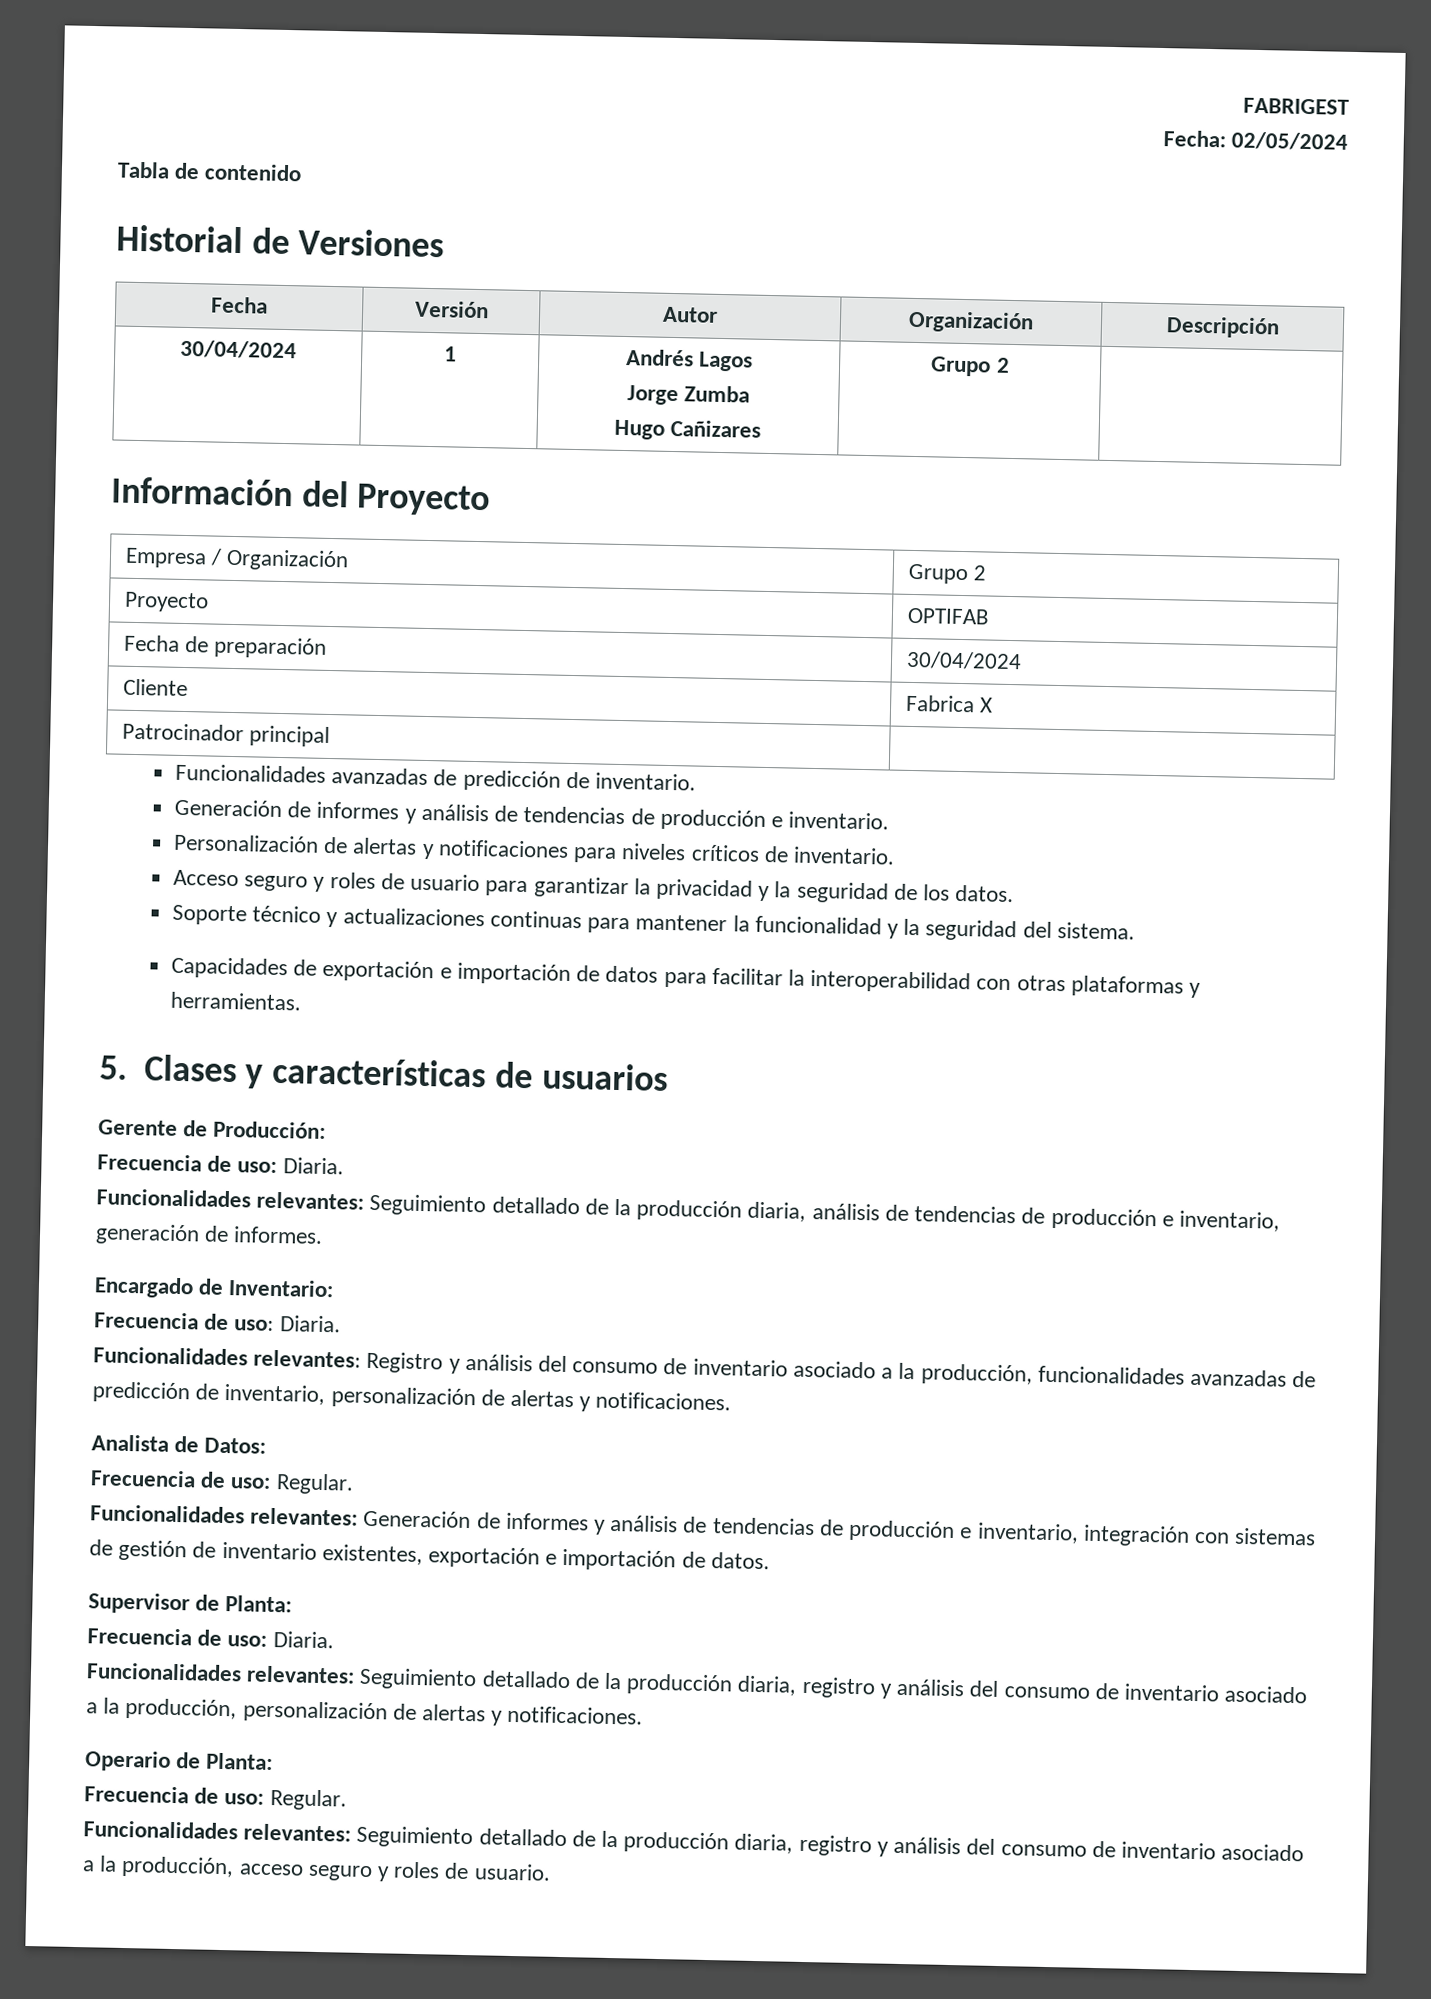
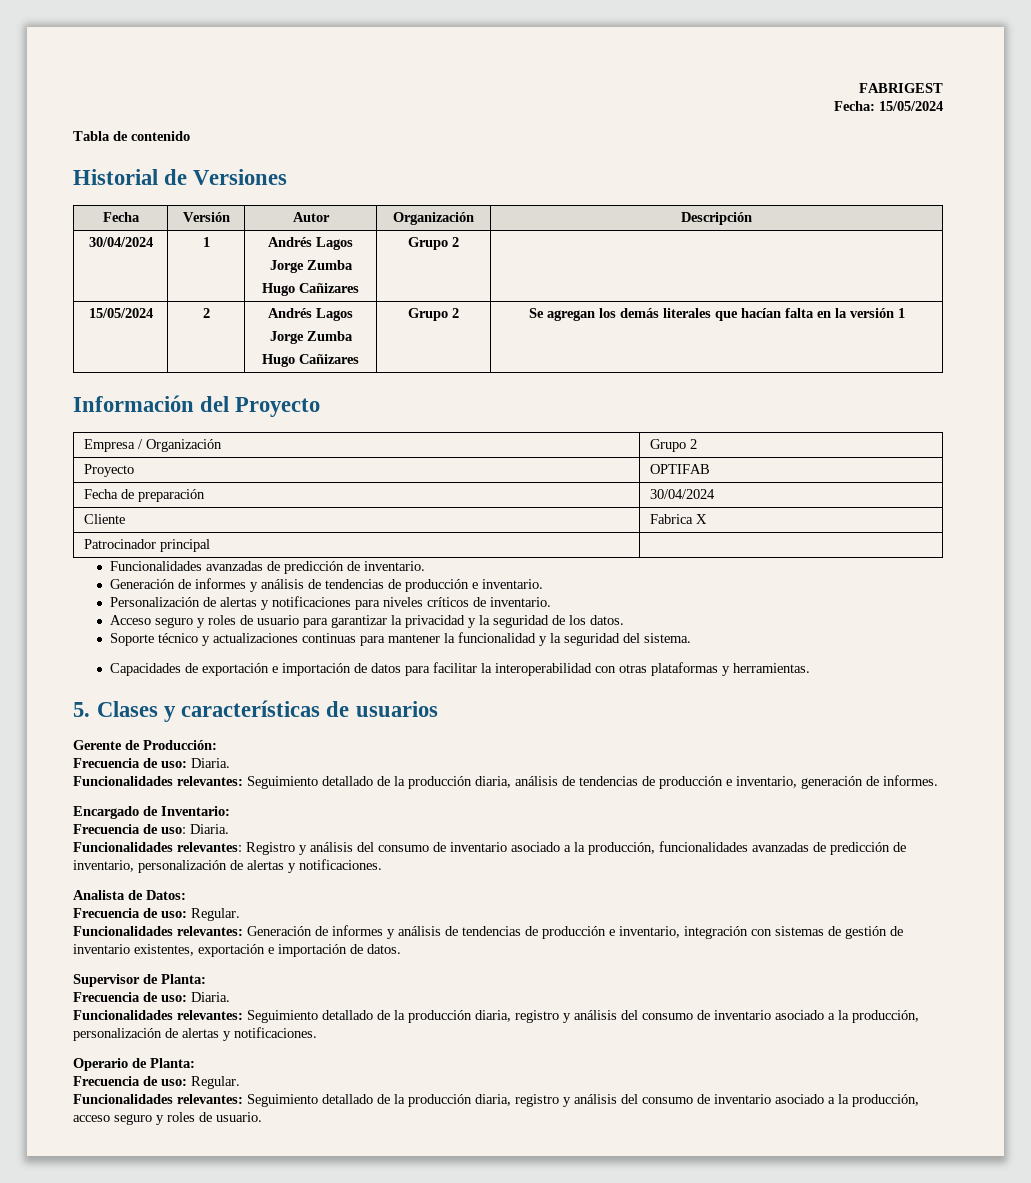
[1231,131,1348,151] 02/05/2024 -> [879,101,943,111] 15/05/2024
(1010, 365) none -> [88,308,153,318] [202,308,210,318] [268,308,353,321] [269,331,353,344] [262,354,359,367] [408,308,459,321] [528,308,905,321] // 15/05/2024 | 2 | Andrés Lagos // Jorge Zumba // Hugo Cañizares | Grupo 2 | Se agregan los demás literales que hacían falta en la versión 1

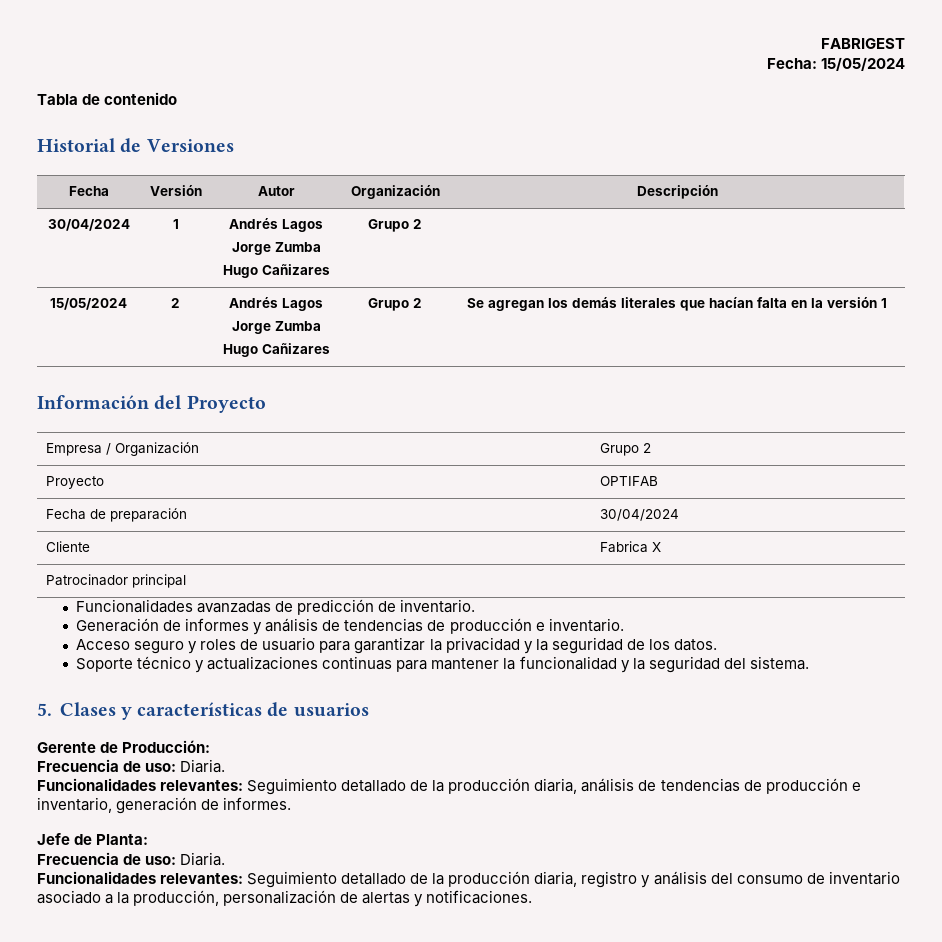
[110,596,552,610] // Personalización de alertas y notificaciones para niveles críticos de inventario. -> (624, 625) none
[110,662,811,676] // Capacidades de exportación e importación de datos para facilitar la interoperabilidad con otras plataformas y herramientas. -> (809, 663) none
[73,806,230,819] [73,824,229,834] [73,841,906,855] [73,859,382,873] [73,890,186,900] [73,908,240,921] [73,925,903,939] [73,944,401,957] [73,974,140,987] Encargado de Inventario: // Frecuencia de uso: Diaria. // Funcionalidades relevantes: Registro y análisis del consumo de inventario asociado a la producción, funcionalidades avanzadas de predicción de inventario, personalización de alertas y notificaciones. // Analista de Datos: // Frecuencia de uso: Regular. // Funcionalidades relevantes: Generación de informes y análisis de tendencias de producción e inventario, integración con sistemas de gestión de inventario existentes, exportación e importación de datos. // Supervisor -> [37,833,70,845] Jefe
[73,1058,195,1071] [73,1076,240,1089] [73,1094,919,1107] [73,1112,262,1125] // Operario de Planta: // Frecuencia de uso: Regular. // Funcionalidades relevantes: Seguimiento detallado de la producción diaria, registro y análisis del consumo de inventario asociado a la producción, acceso seguro y roles de usuario. -> (533, 897) none

